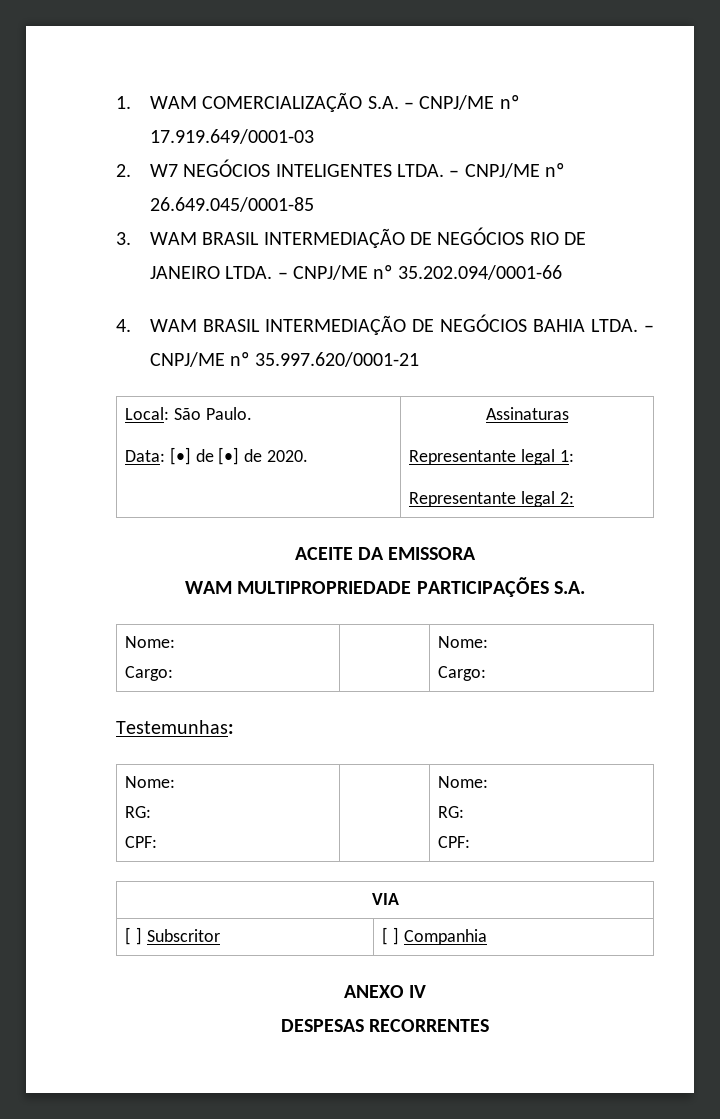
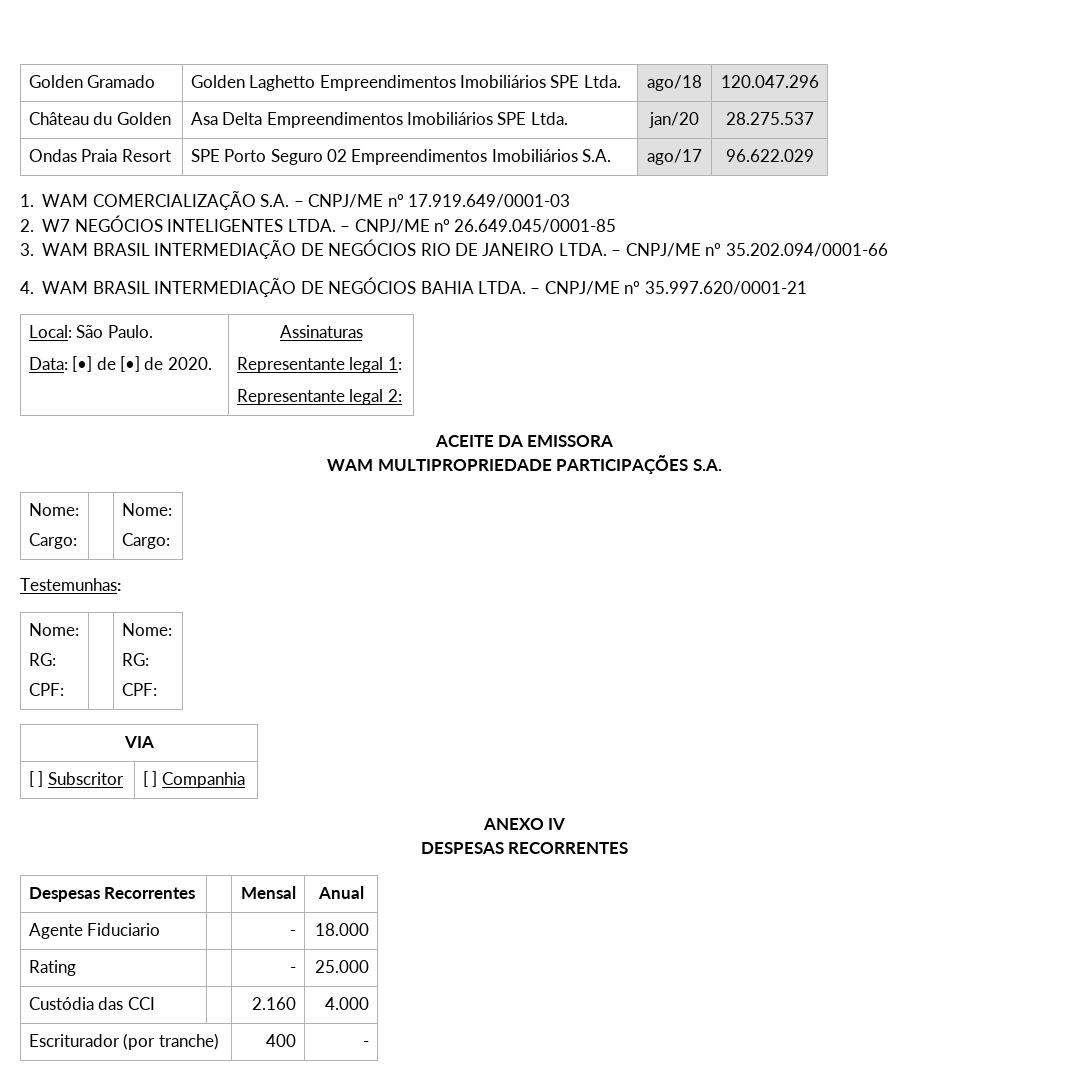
(116, 102) none -> [28,75,156,88] [190,75,621,91] [647,75,702,91] [720,75,819,88] [28,112,171,125] [190,112,568,128] [649,112,699,128] [725,112,814,125] [28,149,171,162] [190,149,612,165] [647,149,702,165] [725,149,814,162] Golden Gramado | Golden Laghetto Empreendimentos Imobiliários SPE Ltda. | ago/18 | 120.047.296 // Château du Golden | Asa Delta Empreendimentos Imobiliários SPE Ltda. | jan/20 | 28.275.537 // Ondas Praia Resort | SPE Porto Seguro 02 Empreendimentos Imobiliários S.A. | ago/17 | 96.622.029 //
(490, 1025) none -> [28,887,196,902] [240,886,296,899] [317,886,364,899] [28,923,161,939] [290,930,297,936] [315,923,370,936] [28,960,76,976] [290,967,297,973] [315,960,370,973] [28,997,155,1010] [252,997,297,1010] [325,997,370,1010] [28,1033,219,1050] [266,1034,297,1047] [363,1041,370,1047] // Despesas Recorrentes | | Mensal | Anual // Agente Fiduciario | | - | 18.000 // Rating | | - | 25.000 // Custódia das CCI | | 2.160 | 4.000 // Escriturador (por tranche) | 400 | -

